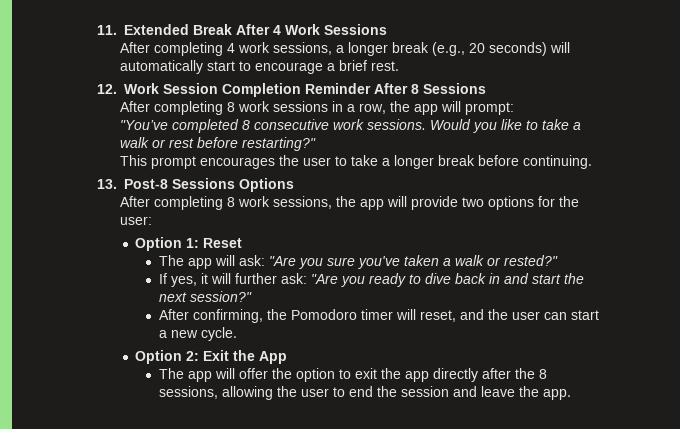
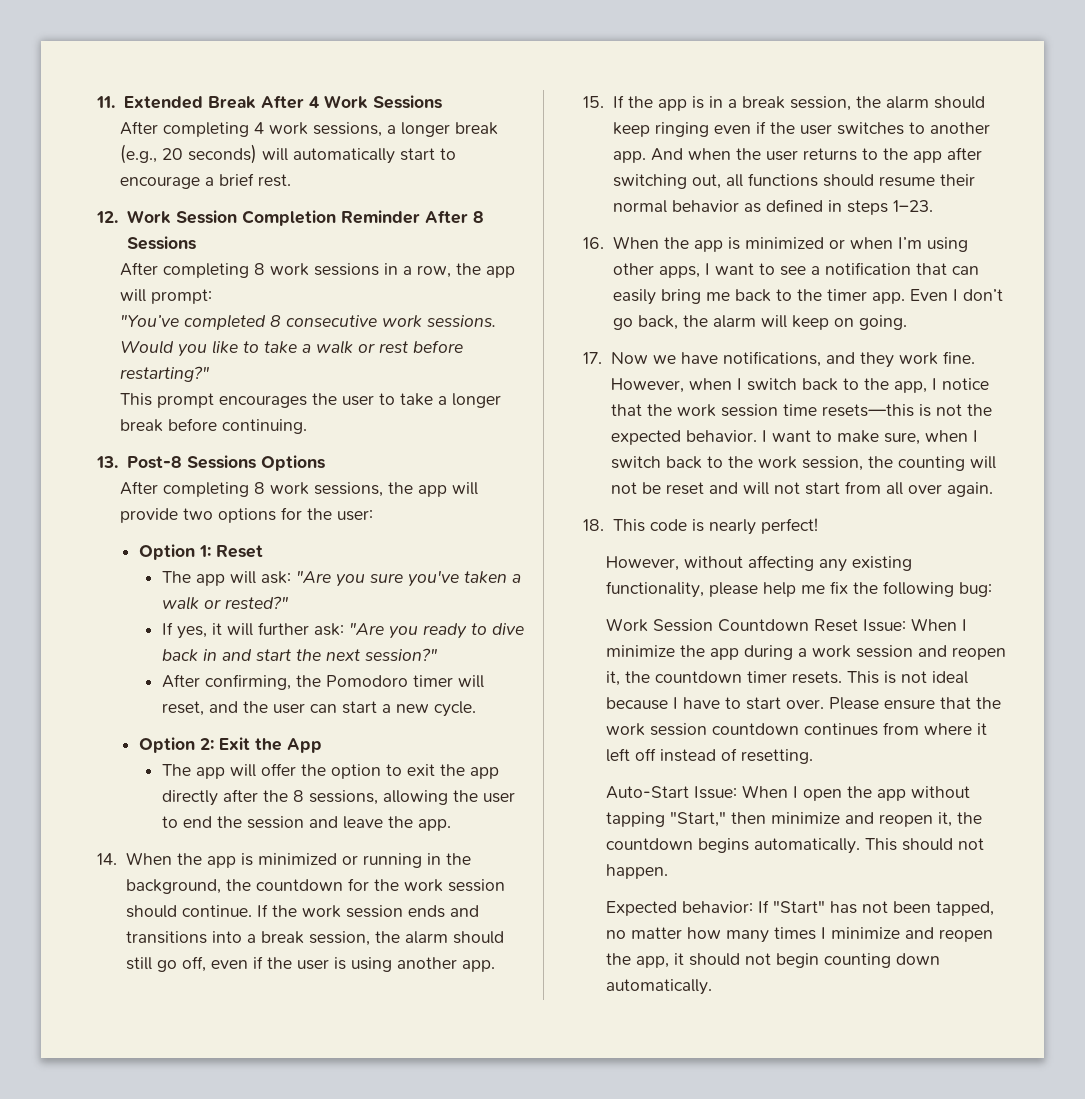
(572, 394) none -> [96,852,471,868] [125,878,505,894] [125,904,479,918] [125,931,504,946] [125,956,495,972] [582,95,985,111] [612,121,990,137] [612,147,982,163] [612,173,975,189] [612,199,933,215] [582,236,968,252] [612,262,979,278] [612,289,1003,305] [612,315,907,330] [582,351,975,368] [610,378,989,393] [610,404,992,417] [610,430,978,445] [610,456,996,471] [610,481,993,497] [582,518,818,535] [605,555,912,572] [605,581,992,598] [605,618,967,632] [605,645,1006,660] [605,671,968,686] [605,697,1001,710] [605,722,987,736] [605,748,813,764] [605,785,970,801] [605,811,982,827] [605,838,984,854] [605,864,668,879] [605,900,994,916] [605,927,993,943] [605,953,940,968] [605,979,712,995] // 14. When the app is minimized or running in the background, the countdown for the work session should continue. If the work session ends and transitions into a break session, the alarm should still go off, even if the user is using another app. // 15. If the app is in a break session, the alarm should keep ringing even if the user switches to another app. And when the user returns to the app after switching out, all functions should resume their normal behavior as defined in steps 1–23. // 16. When the app is minimized or when I’m using other apps, I want to see a notification that can easily bring me back to the timer app. Even I don’t go back, the alarm will keep on going. // 17. Now we have notifications, and they work fine. However, when I switch back to the app, I notice that the work session time resets—this is not the expected behavior. I want to make sure, when I switch back to the work session, the counting will not be reset and will not start from all over again. // 18. This code is nearly perfect! // However, without affecting any existing functionality, please help me fix the following bug: // Work Session Countdown Reset Issue: When I minimize the app during a work session and reopen it, the countdown timer resets. This is not ideal because I have to start over. Please ensure that the work session countdown continues from where it left off instead of resetting. // Auto-Start Issue: When I open the app without tapping "Start," then minimize and reopen it, the countdown begins automatically. This should not happen. // Expected behavior: If "Start" has not been tapped, no matter how many times I minimize and reopen the app, it should not begin counting down automatically.

